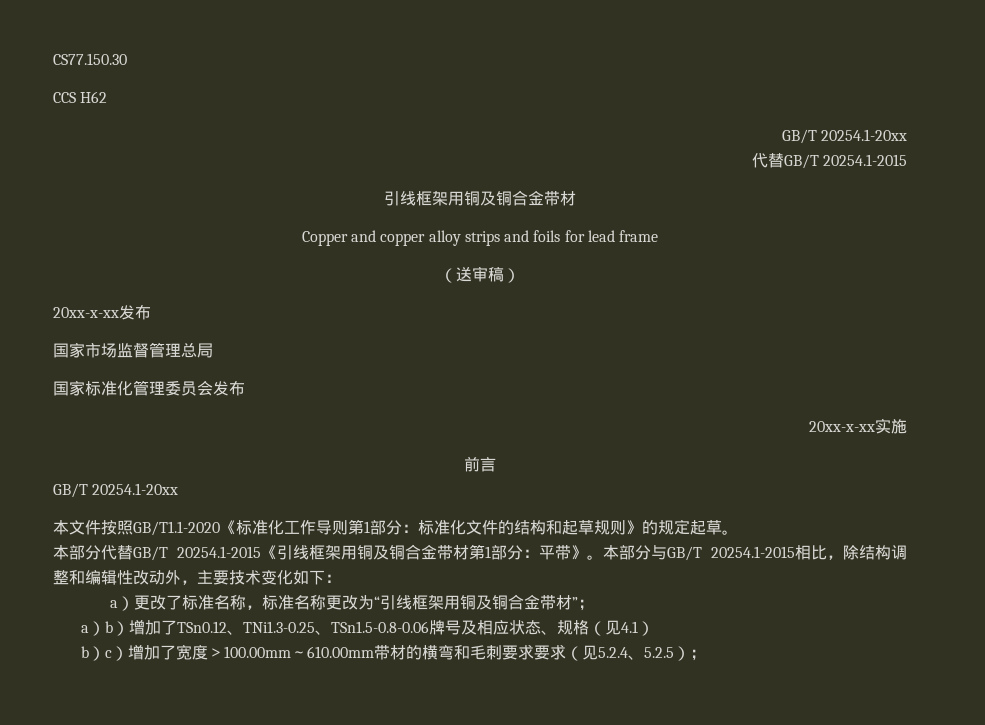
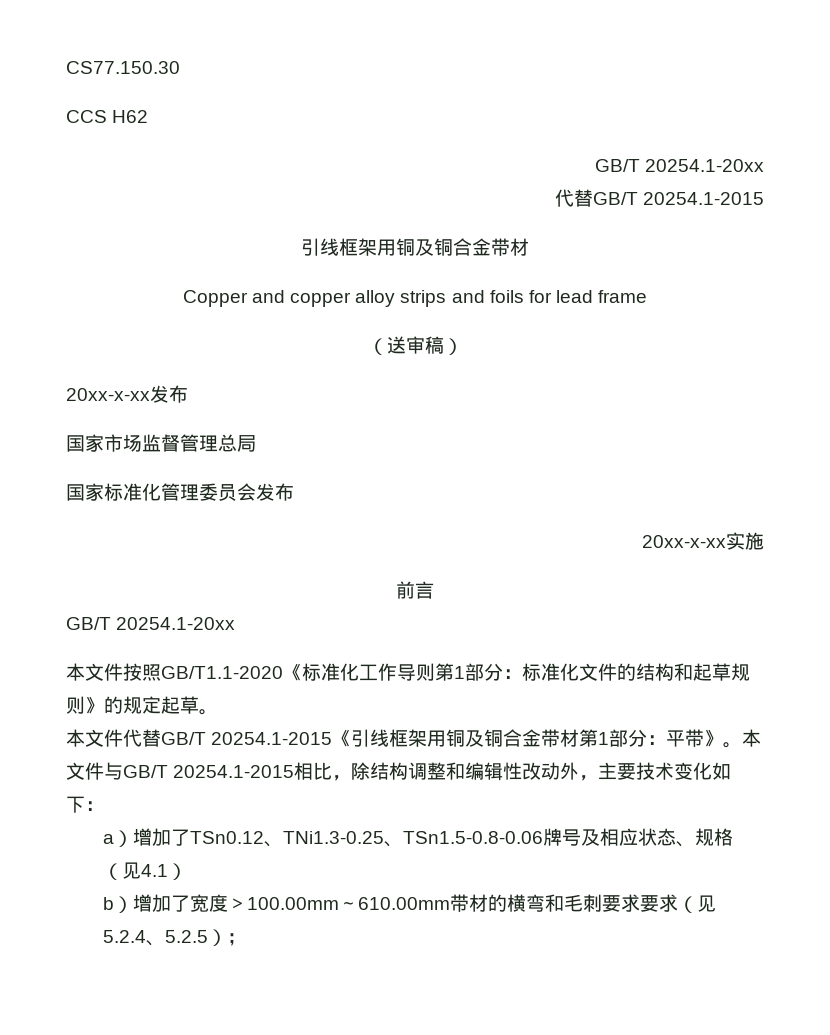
[69,545,101,560] 部分 -> [85,729,123,747] 文件
[619,545,651,560] 部分 -> [66,762,104,780] 文件
[109,594,594,611] [81,621,130,636] // a）更改了标准名称，标准名称更改为“引线框架用铜及铜合金带材”； // a）b） -> [103,830,134,847] // a）
[105,646,129,661] c） -> (134, 904) none

